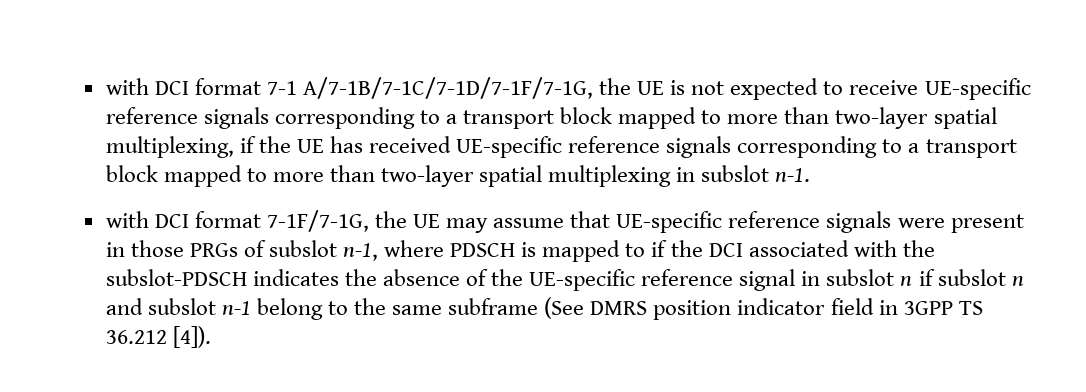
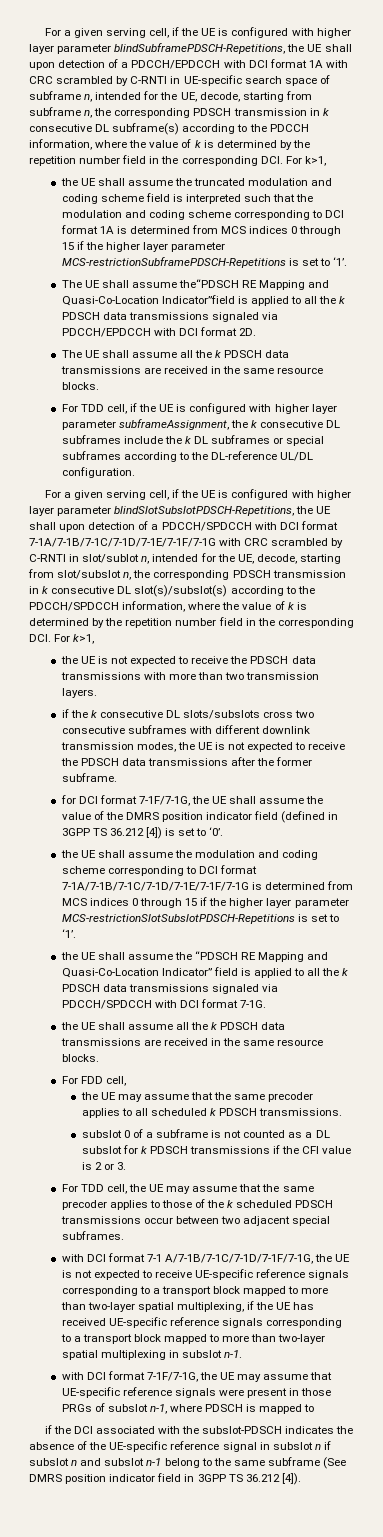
(105, 86) none -> [44,27,351,38] [29,43,352,54] [29,59,348,70] [29,75,330,86] [29,91,312,102] [29,107,329,118] [29,123,309,135] [29,139,310,150] [29,155,326,166] [60,178,333,186] [61,193,314,204] [61,210,345,220] [60,225,342,236] [61,241,226,252] [61,257,347,268] [61,279,330,290] [61,295,346,306] [61,312,278,322] [61,327,256,337] [61,350,290,358] [60,366,324,374] [61,382,99,390] [61,403,337,414] [61,419,341,430] [61,435,325,446] [61,451,314,462] [61,467,135,478] [44,489,351,500] [29,506,332,516] [29,521,338,532] [29,538,344,548] [29,553,341,564] [28,569,346,580] [29,585,315,597] [29,601,307,612] [29,617,354,628] [29,634,95,644] [60,656,316,666] [60,672,320,680] [61,688,97,698] [61,709,315,719] [61,725,310,734] [60,742,346,752] [60,757,313,766] [61,773,117,782] [60,795,324,806] [61,811,339,823] [61,827,224,839] [60,850,319,860] [61,865,257,876] [61,881,353,891] [61,897,349,908] [61,914,339,924] [61,929,76,938] [60,951,329,962] [61,967,349,978] [61,984,278,994] [61,999,266,1009] [60,1022,286,1030] [60,1038,324,1046] [61,1054,99,1062] [61,1076,126,1086] [80,1092,314,1102] [81,1108,343,1118] [81,1129,330,1138] [81,1145,352,1154] [81,1162,126,1170] [61,1184,314,1194] [61,1199,334,1210] [60,1216,331,1226] [61,1231,124,1240] For a given serving cell, if the UE is configured with higher layer parameter blindSubframePDSCH-Repetitions, the UE shall upon detection of a PDCCH/EPDCCH with DCI format 1A with CRC scrambled by C-RNTI in UE-specific search space of subframe n, intended for the UE, decode, starting from subframe n, the corresponding PDSCH transmission in k consecutive DL subframe(s) according to the PDCCH information, where the value of k is determined by the repetition number field in the corresponding DCI. For k>1, // the UE shall assume the truncated modulation and coding scheme field is interpreted such that the modulation and coding scheme corresponding to DCI format 1A is determined from MCS indices 0 through 15 if the higher layer parameter MCS-restrictionSubframePDSCH-Repetitions is set to ‘1’. // The UE shall assume the“PDSCH RE Mapping and Quasi-Co-Location Indicator”field is applied to all the k PDSCH data transmissions signaled via PDCCH/EPDCCH with DCI format 2D. // The UE shall assume all the k PDSCH data transmissions are received in the same resource blocks. // For TDD cell, if the UE is configured with higher layer parameter subframeAssignment, the k consecutive DL subframes include the k DL subframes or special subframes according to the DL-reference UL/DL configuration. // For a given serving cell, if the UE is configured with higher layer parameter blindSlotSubslotPDSCH-Repetitions, the UE shall upon detection of a PDCCH/SPDCCH with DCI format 7-1A/7-1B/7-1C/7-1D/7-1E/7-1F/7-1G with CRC scrambled by C-RNTI in slot/sublot n, intended for the UE, decode, starting from slot/subslot n, the corresponding PDSCH transmission in k consecutive DL slot(s)/subslot(s) according to the PDCCH/SPDCCH information, where the value of k is determined by the repetition number field in the corresponding DCI. For k>1, // the UE is not expected to receive the PDSCH data transmissions with more than two transmission layers. // if the k consecutive DL slots/subslots cross two consecutive subframes with different downlink transmission modes, the UE is not expected to receive the PDSCH data transmissions after the former subframe. // for DCI format 7-1F/7-1G, the UE shall assume the value of the DMRS position indicator field (defined in 3GPP TS 36.212 [4]) is set to ‘0’. // the UE shall assume the modulation and coding scheme corresponding to DCI format 7-1A/7-1B/7-1C/7-1D/7-1E/7-1F/7-1G is determined from MCS indices 0 through 15 if the higher layer parameter MCS-restrictionSlotSubslotPDSCH-Repetitions is set to ‘1’. // the UE shall assume the “PDSCH RE Mapping and Quasi-Co-Location Indicator” field is applied to all the k PDSCH data transmissions signaled via PDCCH/SPDCCH with DCI format 7-1G. // the UE shall assume all the k PDSCH data transmissions are received in the same resource blocks. // For FDD cell, // the UE may assume that the same precoder applies to all scheduled k PDSCH transmissions. // subslot 0 of a subframe is not counted as a DL subslot for k PDSCH transmissions if the CFI value is 2 or 3. // For TDD cell, the UE may assume that the same precoder applies to those of the k scheduled PDSCH transmissions occur between two adjacent special subframes. //
(646, 250) none -> (315, 1408) //

